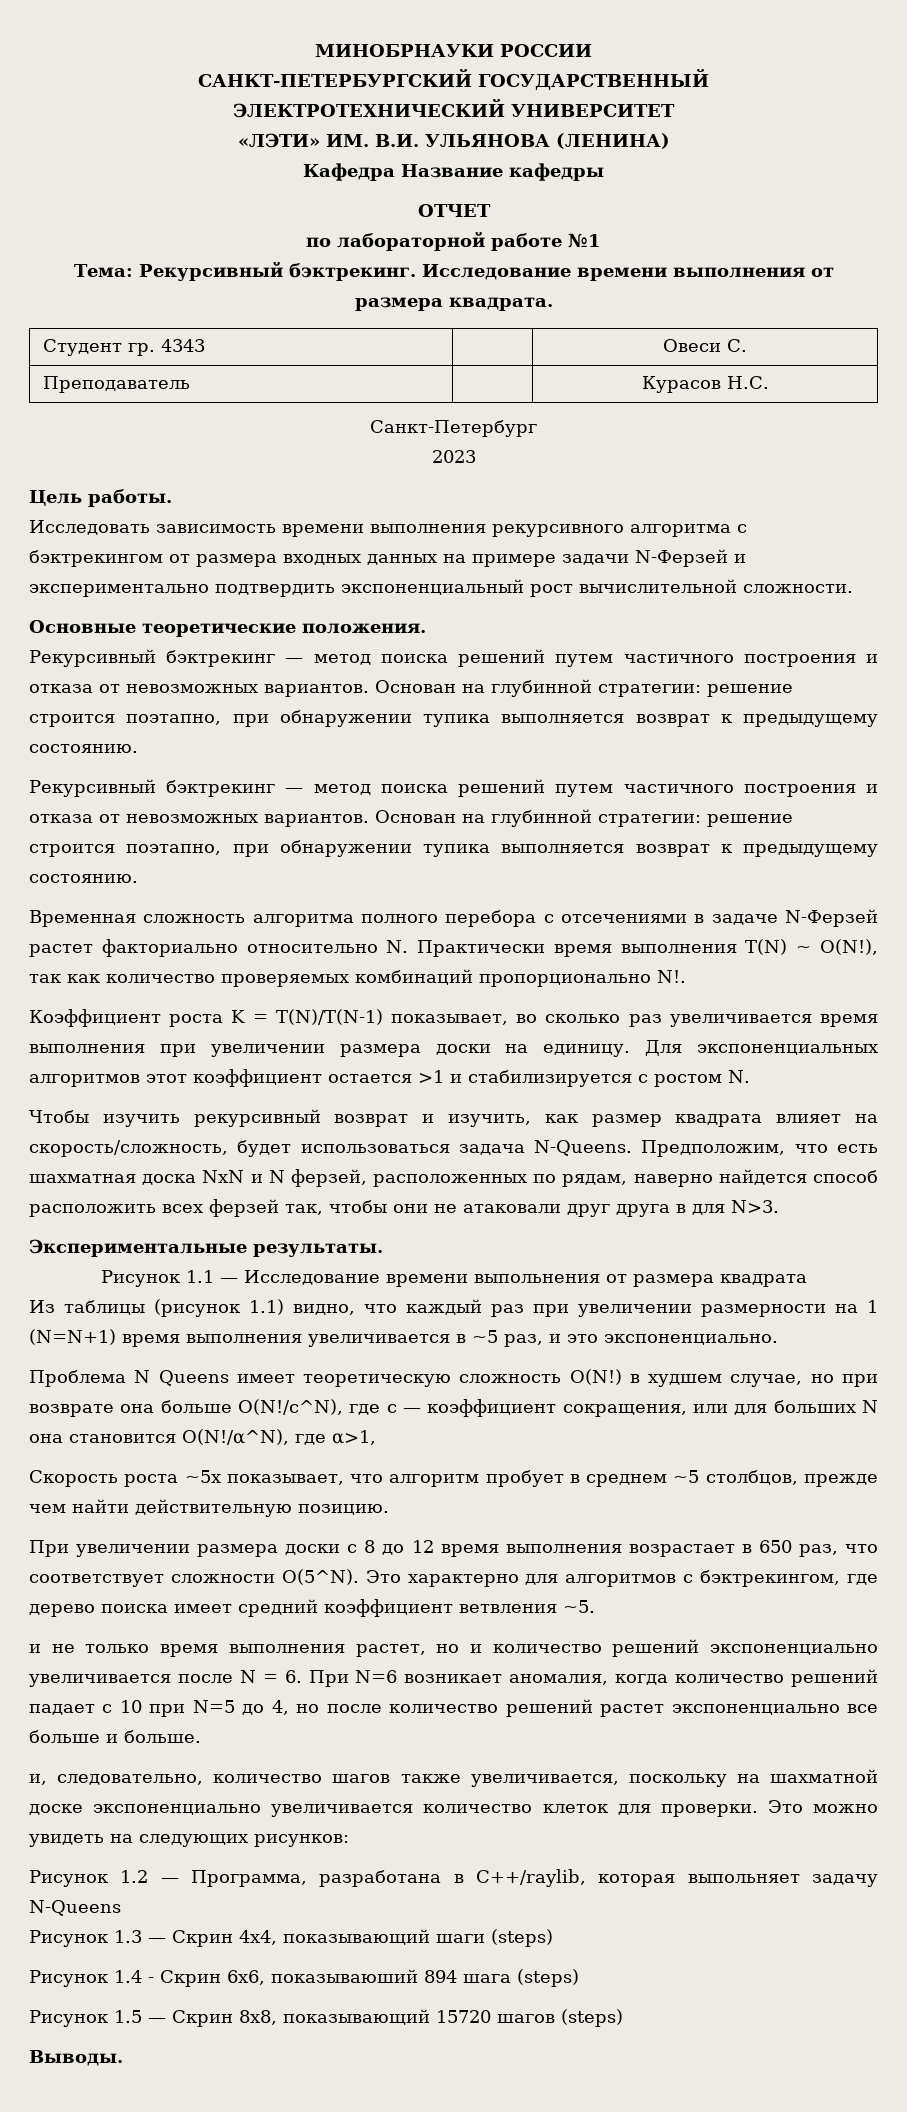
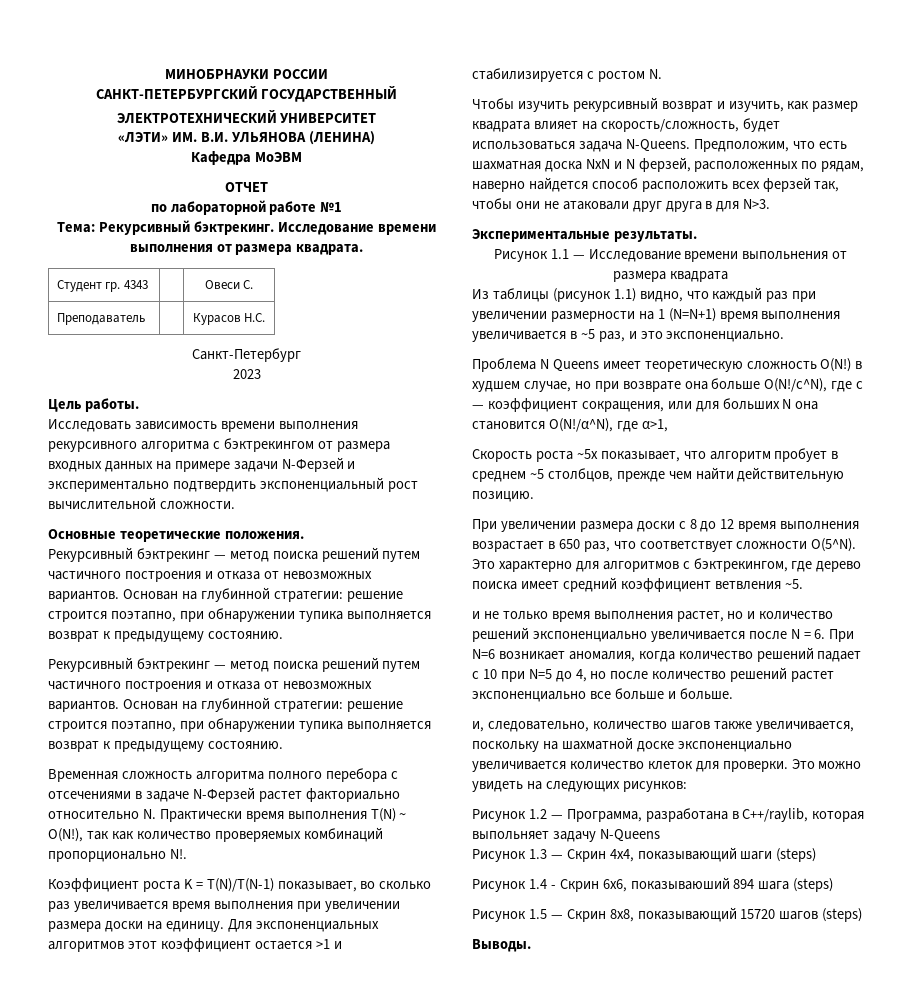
[401,163,604,181] Название кафедры -> [254,152,302,162] МоЭВМ

